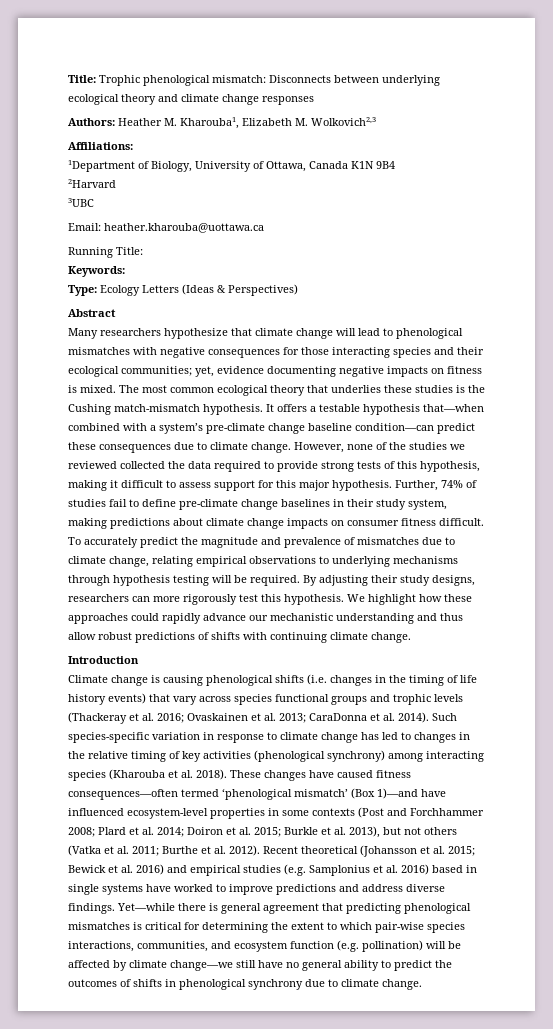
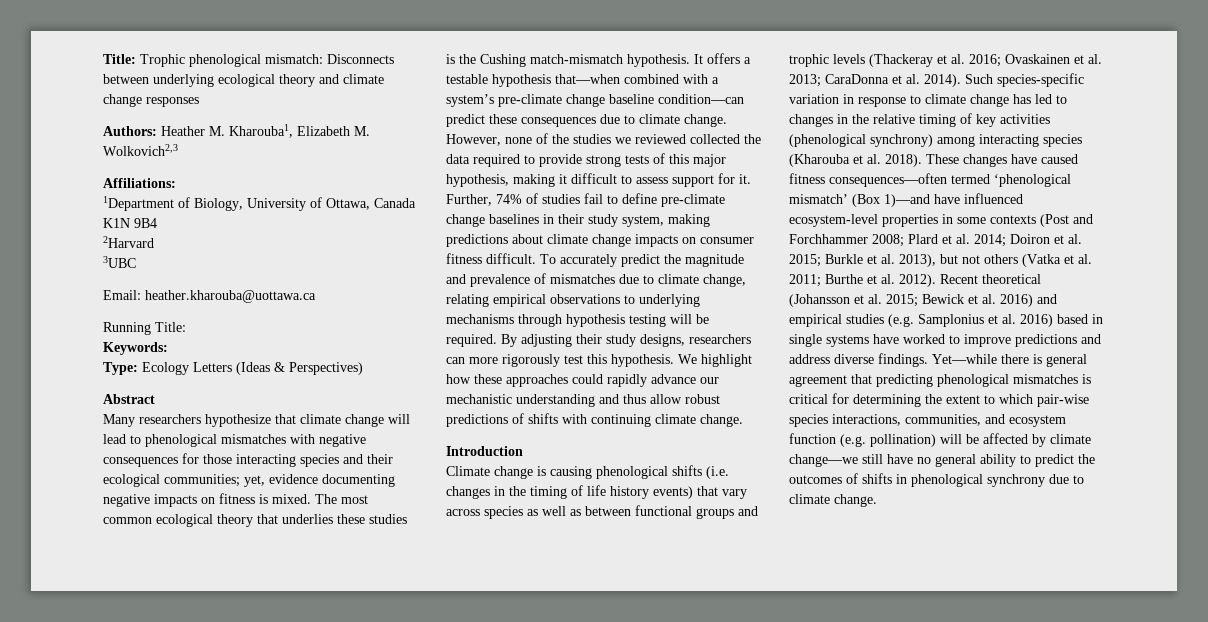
(417, 465) none -> [693,154,726,167] major
[276,480,392,491] this major hypothesis. -> [739,174,751,184] it.
(272, 699) none -> [527,506,631,516] as well as between

